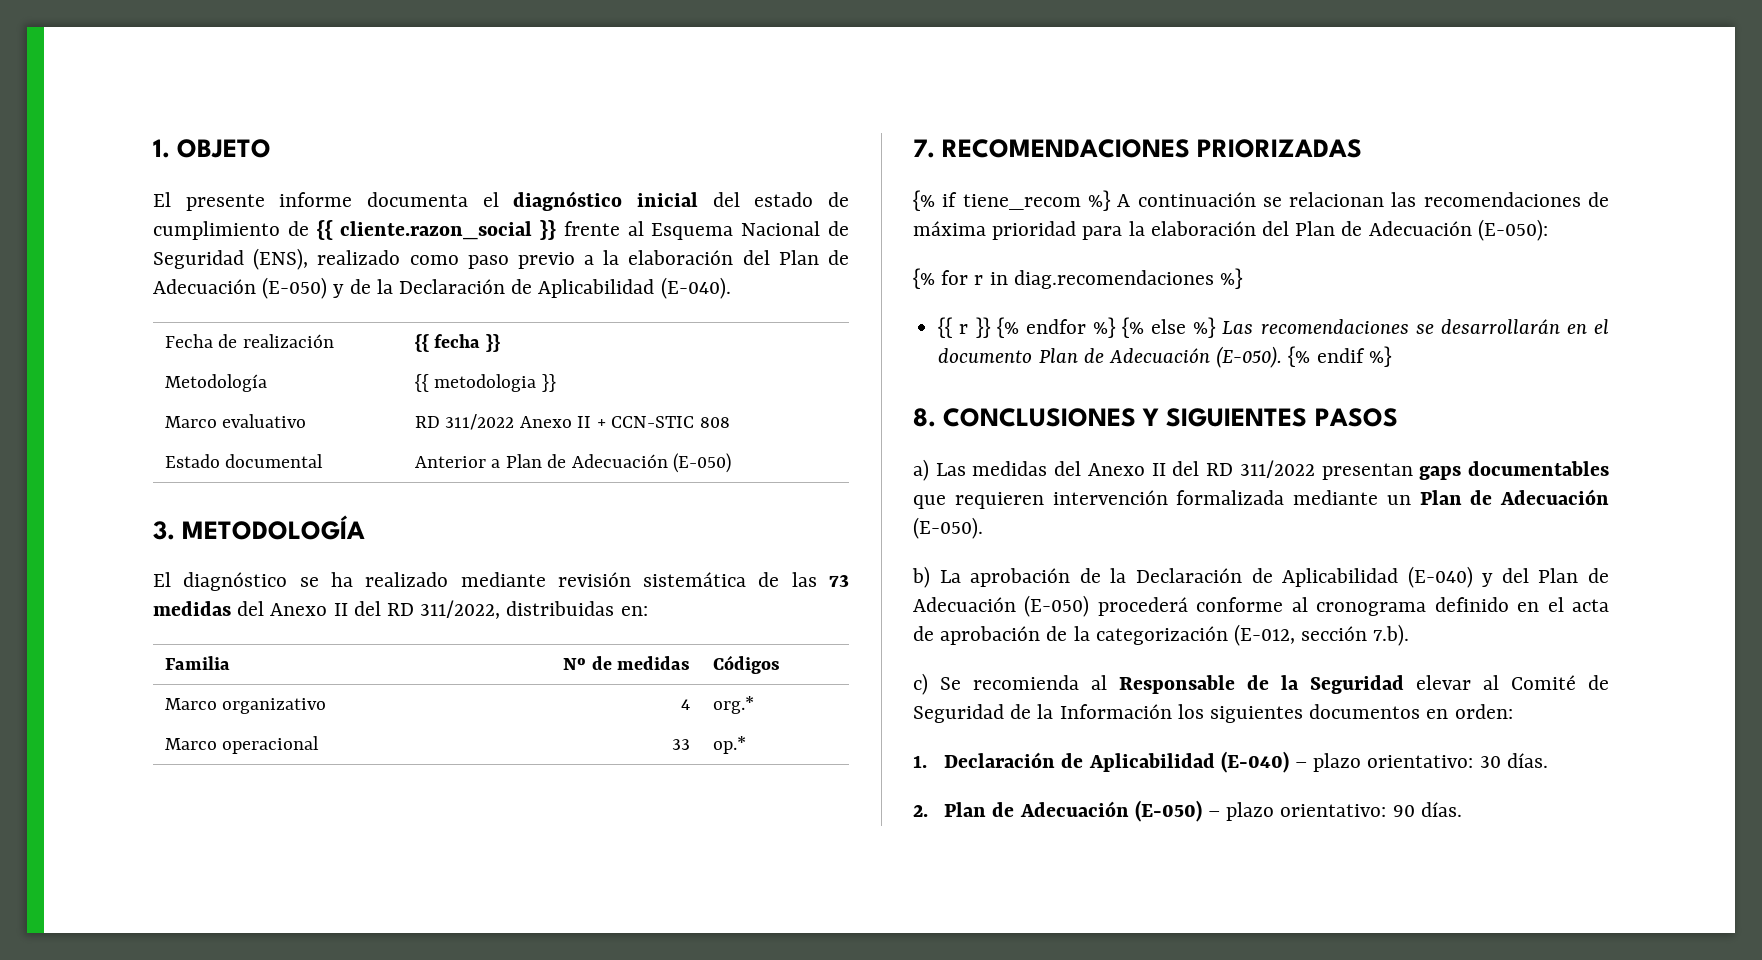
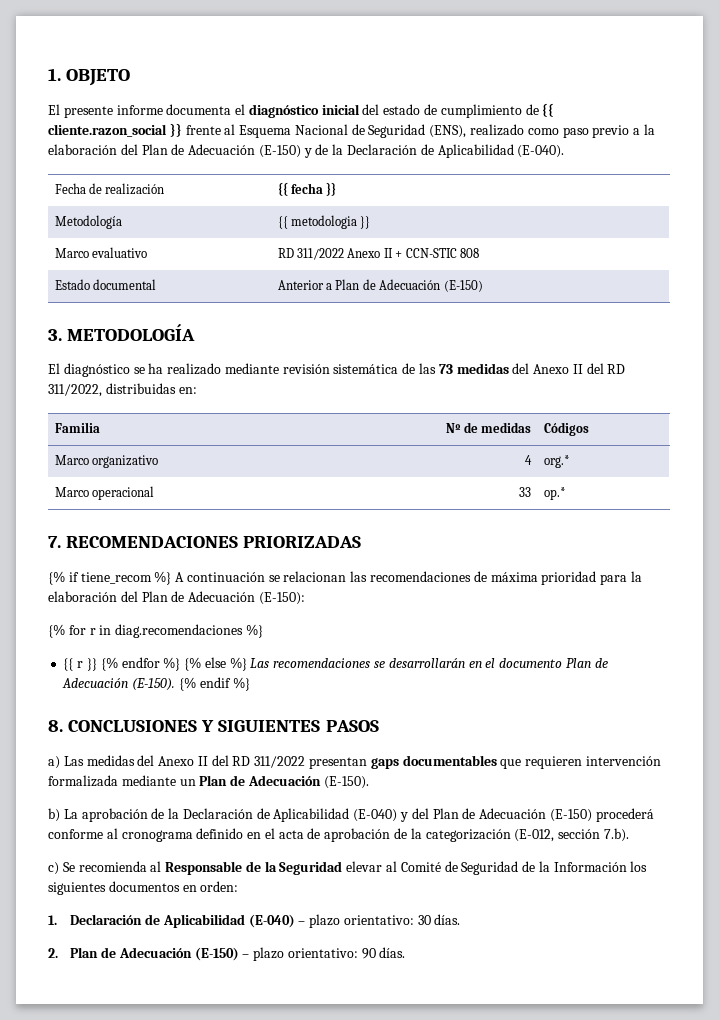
[262,277,328,299] (E-050) -> [258,145,301,158] (E-150)
[673,453,732,473] (E-050) -> [443,280,483,292] (E-150)
[1477,219,1548,241] (E-050): -> [258,592,305,605] (E-150):
[1216,346,1283,368] (E-050). -> [132,678,176,691] (E-150).
[913,517,983,539] (E-050). -> [323,776,369,789] (E-150).
[1024,595,1090,617] (E-050) -> [549,809,592,822] (E-150)
[1134,800,1202,822] (E-050) -> [194,947,239,961] (E-150)

